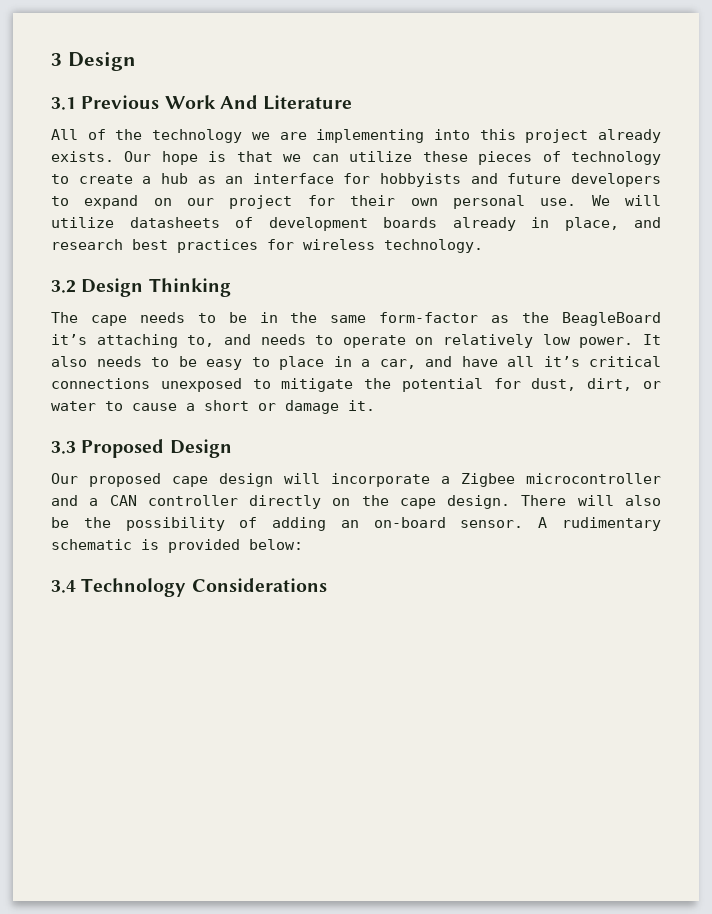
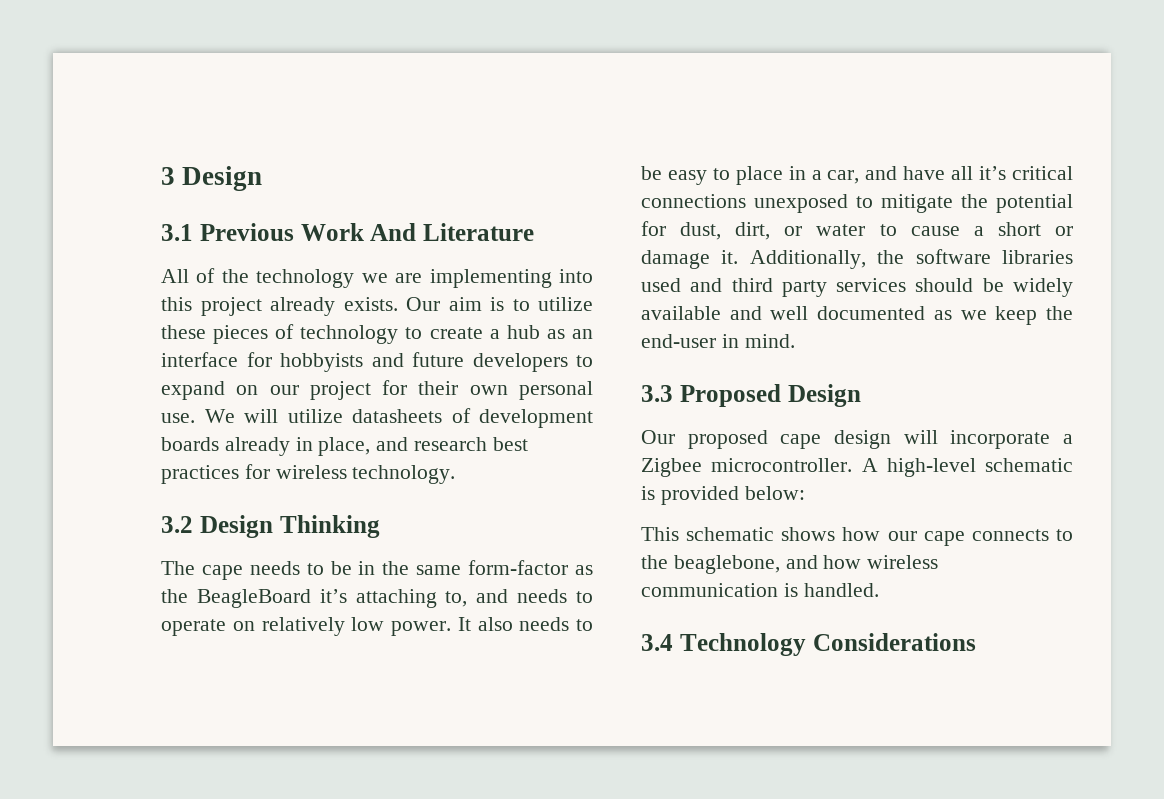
[161,151,339,165] hope is that we can -> [448,297,530,311] aim is to
(375, 405) none -> [749,249,1073,269] [641,278,1073,297] [641,306,1073,325] [641,334,795,348] Additionally, the software libraries used and third party services should be widely available and well documented as we keep the end-user in mind.
[526,473,661,484] [51,495,661,509] [51,517,661,531] [51,539,303,553] microcontroller and a CAN controller directly on the cape design. There will also be the possibility of adding an on-board sensor. A rudimentary schematic is provided below: -> [711,458,1073,477] [641,486,805,505] [641,527,1073,546] [641,555,939,574] [641,583,879,597] microcontroller. A high-level schematic is provided below: // This schematic shows how our cape connects to the beaglebone, and how wireless communication is handled.

